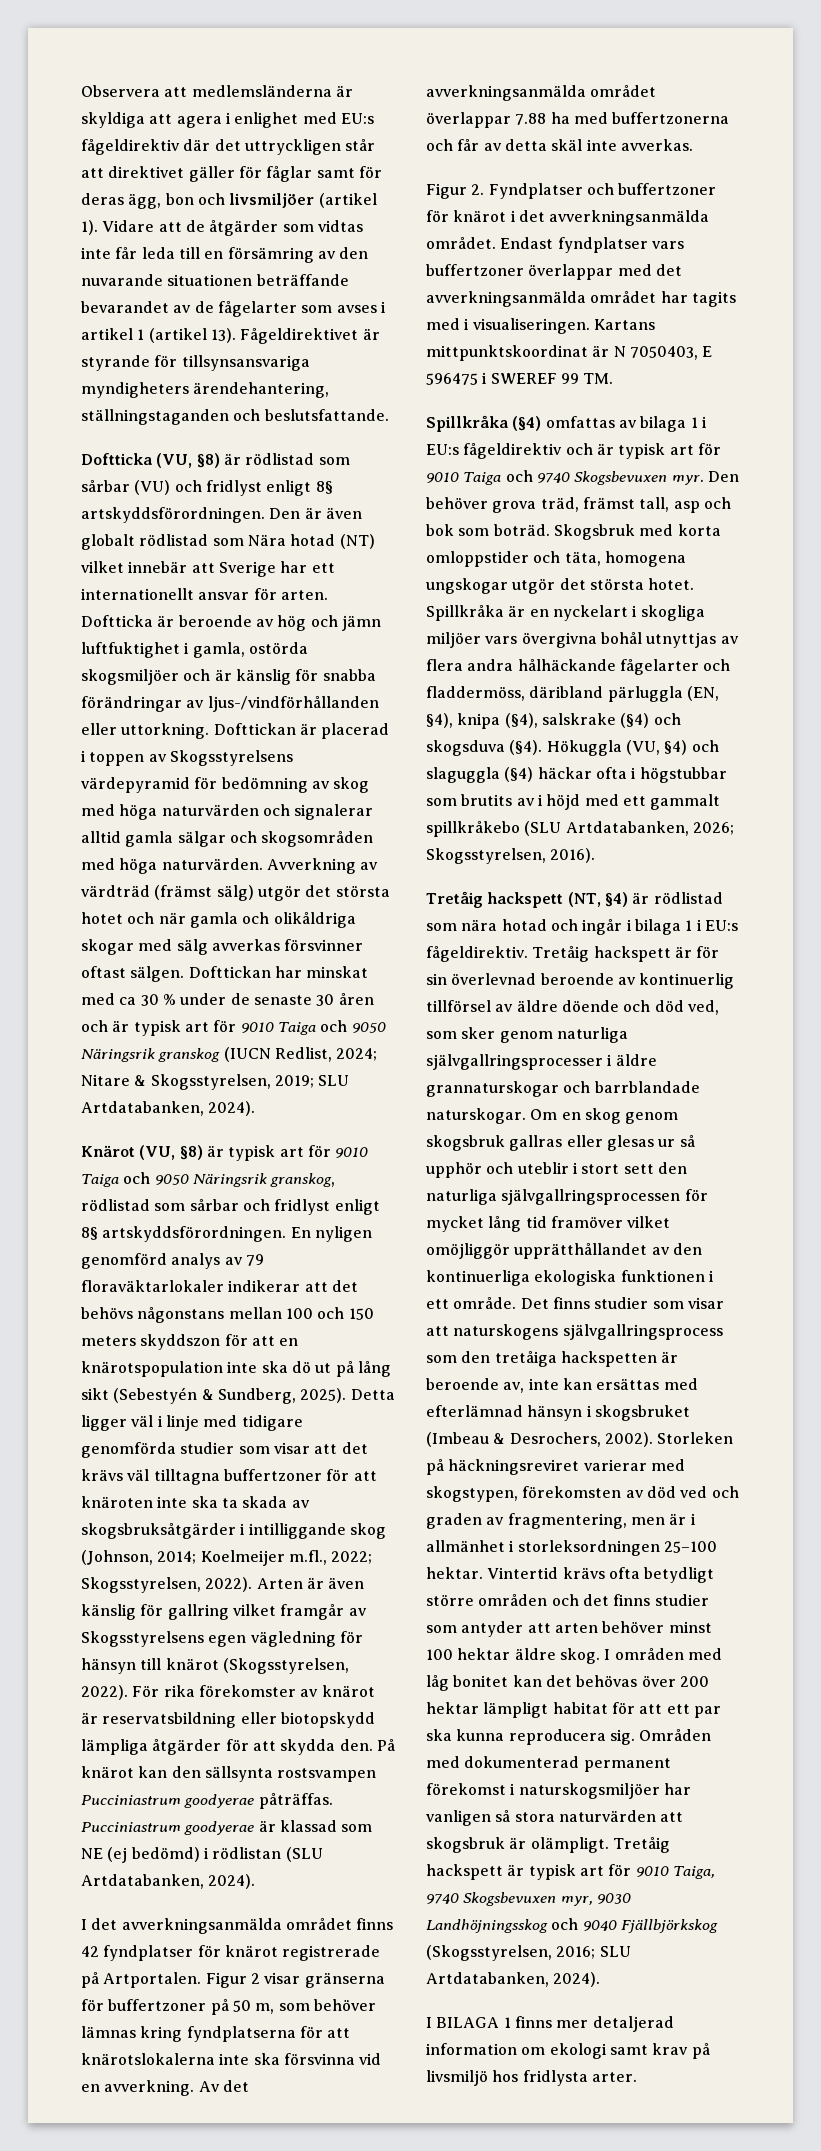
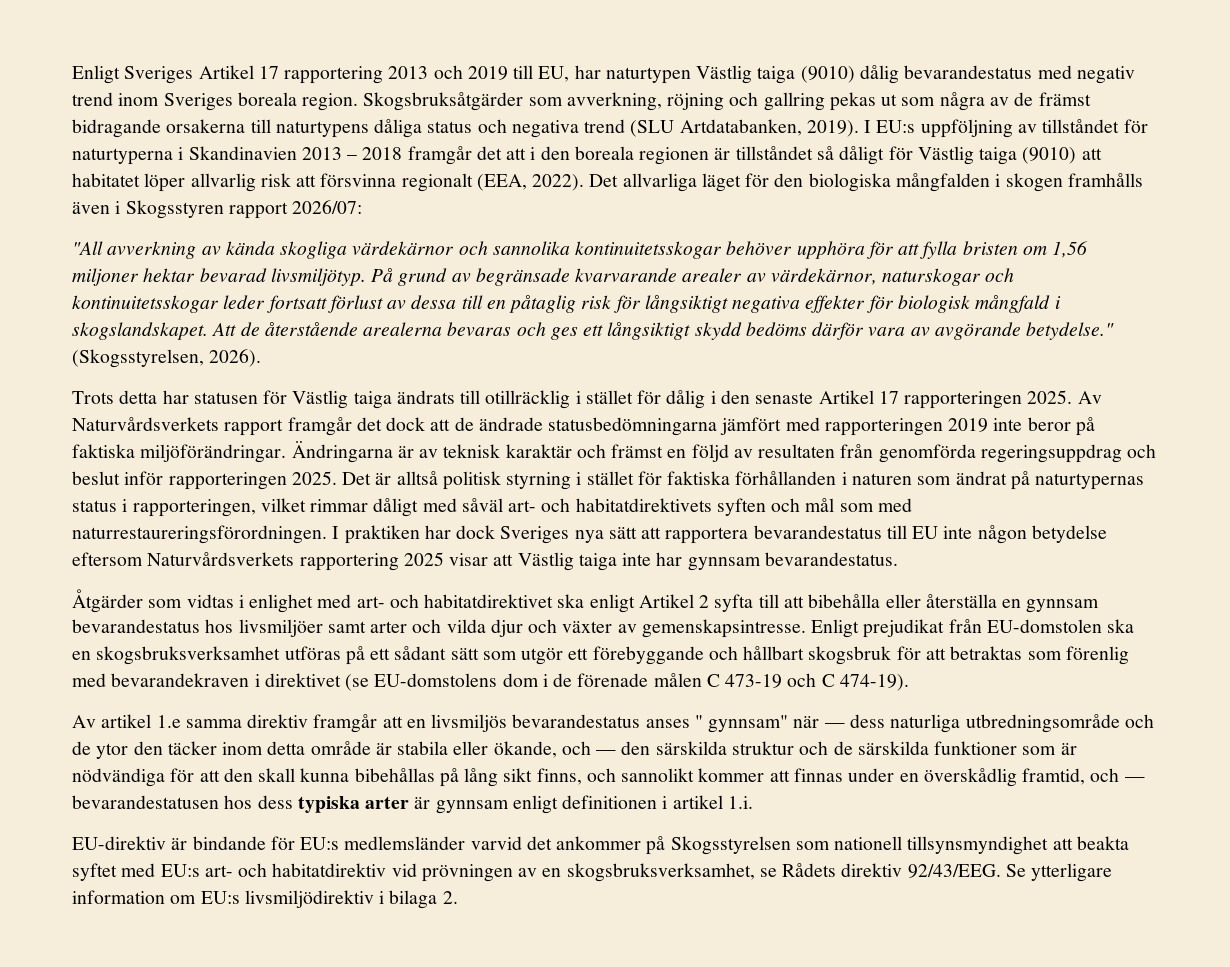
[81,85,353,97] [81,112,374,128] [81,139,376,155] [81,166,382,182] [81,193,377,209] [81,220,363,236] [81,247,369,263] [81,274,349,286] [81,301,386,317] [81,328,380,344] [81,355,310,371] [81,382,330,398] [81,409,389,425] [81,453,350,468] [81,480,333,496] [81,507,362,523] [81,534,375,550] [81,561,335,577] [81,588,328,600] [81,615,381,631] [81,642,308,658] [81,669,376,685] [81,696,379,712] [81,723,390,739] [81,750,293,766] [81,777,370,793] [81,804,374,820] [81,831,374,847] [81,858,379,874] [81,885,390,901] [81,912,356,928] [81,939,364,955] [81,966,369,982] [81,993,374,1006] [81,1020,386,1036] [81,1047,378,1062] [81,1074,350,1090] [81,1101,256,1116] [81,1145,369,1161] [81,1172,336,1187] [81,1199,380,1215] [81,1226,372,1242] [81,1253,264,1269] [81,1280,358,1292] [81,1307,374,1323] [81,1334,299,1350] [81,1361,391,1377] [81,1387,395,1404] [81,1415,303,1431] [81,1442,368,1458] [81,1469,377,1485] [81,1496,310,1508] [81,1523,386,1539] [81,1550,373,1566] [81,1577,365,1593] [81,1604,367,1620] [81,1631,363,1647] [81,1658,349,1674] [81,1685,375,1700] [81,1712,375,1728] [81,1739,395,1755] [81,1766,377,1782] [81,1793,333,1809] [81,1820,373,1835] [81,1847,323,1863] [81,1874,256,1889] [81,1918,394,1934] [81,1945,381,1961] [81,1972,385,1988] [81,1999,376,2015] [81,2026,351,2042] [81,2053,382,2065] [81,2080,249,2096] [426,85,657,101] [426,112,730,128] [426,139,693,151] [426,183,717,199] [426,210,710,226] [426,237,684,253] [426,264,682,280] [426,291,736,307] [426,318,655,334] [426,345,713,361] [426,372,614,385] [426,415,707,432] [426,443,721,459] [426,470,739,485] [426,497,731,513] [426,524,721,540] [426,551,686,567] [426,578,695,594] [426,605,705,621] [426,632,739,648] [426,659,731,675] [426,686,719,702] [426,713,681,729] [426,740,719,756] [426,767,727,783] [426,794,721,810] [426,821,734,837] [426,848,596,864] [426,891,723,908] [426,919,738,935] [426,946,720,962] [426,973,735,989] [426,1000,719,1015] [426,1027,628,1043] [426,1054,657,1070] [426,1081,700,1097] [426,1108,679,1124] [426,1135,695,1151] [426,1162,687,1178] [426,1189,708,1205] [426,1216,671,1232] [426,1243,702,1259] [426,1270,714,1286] [426,1297,724,1309] [426,1324,723,1340] [426,1351,679,1367] [426,1378,698,1393] [426,1405,690,1421] [426,1432,734,1447] [426,1459,685,1475] [426,1486,739,1502] [426,1513,696,1529] [426,1540,717,1556] [426,1567,715,1583] [426,1594,709,1606] [426,1621,712,1637] [426,1648,722,1664] [426,1675,709,1691] [426,1702,721,1718] [426,1729,712,1745] [426,1756,671,1772] [426,1783,691,1799] [426,1810,684,1826] [426,1837,670,1853] [426,1864,715,1880] [426,1892,631,1906] [426,1918,718,1933] [426,1945,631,1961] [426,1972,601,1987] [426,2016,674,2032] [426,2043,710,2059] [426,2070,637,2086] Observera att medlemsländerna är skyldiga att agera i enlighet med EU:s fågeldirektiv där det uttryckligen står att direktivet gäller för fåglar samt för deras ägg, bon och livsmiljöer (artikel 1). Vidare att de åtgärder som vidtas inte får leda till en försämring av den nuvarande situationen beträffande bevarandet av de fågelarter som avses i artikel 1 (artikel 13). Fågeldirektivet är styrande för tillsynsansvariga myndigheters ärendehantering, ställningstaganden och beslutsfattande. // Doftticka (VU, §8) är rödlistad som sårbar (VU) och fridlyst enligt 8§ artskyddsförordningen. Den är även globalt rödlistad som Nära hotad (NT) vilket innebär att Sverige har ett internationellt ansvar för arten. Doftticka är beroende av hög och jämn luftfuktighet i gamla, ostörda skogsmiljöer och är känslig för snabba förändringar av ljus-/vindförhållanden eller uttorkning. Dofttickan är placerad i toppen av Skogsstyrelsens värdepyramid för bedömning av skog med höga naturvärden och signalerar alltid gamla sälgar och skogsområden med höga naturvärden. Avverkning av värdträd (främst sälg) utgör det största hotet och när gamla och olikåldriga skogar med sälg avverkas försvinner oftast sälgen. Dofttickan har minskat med ca 30 % under de senaste 30 åren och är typisk art för 9010 Taiga och 9050 Näringsrik granskog (IUCN Redlist, 2024; Nitare & Skogsstyrelsen, 2019; SLU Artdatabanken, 2024). // Knärot (VU, §8) är typisk art för 9010 Taiga och 9050 Näringsrik granskog, rödlistad som sårbar och fridlyst enligt 8§ artskyddsförordningen. En nyligen genomförd analys av 79 floraväktarlokaler indikerar att det behövs någonstans mellan 100 och 150 meters skyddszon för att en knärotspopulation inte ska dö ut på lång sikt (Sebestyén & Sundberg, 2025). Detta ligger väl i linje med tidigare genomförda studier som visar att det krävs väl tilltagna buffertzoner för att knäroten inte ska ta skada av skogsbruksåtgärder i intilliggande skog (Johnson, 2014; Koelmeijer m.fl., 2022; Skogsstyrelsen, 2022). Arten är även känslig för gallring vilket framgår av Skogsstyrelsens egen vägledning för hänsyn till knärot (Skogsstyrelsen, 2022). För rika förekomster av knärot är reservatsbildning eller biotopskydd lämpliga åtgärder för att skydda den. På knärot kan den sällsynta rostsvampen Pucciniastrum goodyerae påträffas. Pucciniastrum goodyerae är klassad som NE (ej bedömd) i rödlistan (SLU Artdatabanken, 2024). // I det avverkningsanmälda området finns 42 fyndplatser för knärot registrerade på Artportalen. Figur 2 visar gränserna för buffertzoner på 50 m, som behöver lämnas kring fyndplatserna för att knärotslokalerna inte ska försvinna vid en avverkning. Av det avverkningsanmälda området överlappar 7.88 ha med buffertzonerna och får av detta skäl inte avverkas. // Figur 2. Fyndplatser och buffertzoner för knärot i det avverkningsanmälda området. Endast fyndplatser vars buffertzoner överlappar med det avverkningsanmälda området har tagits med i visualiseringen. Kartans mittpunktskoordinat är N 7050403, E 596475 i SWEREF 99 TM. // Spillkråka (§4) omfattas av bilaga 1 i EU:s fågeldirektiv och är typisk art för 9010 Taiga och 9740 Skogsbevuxen myr. Den behöver grova träd, främst tall, asp och bok som boträd. Skogsbruk med korta omloppstider och täta, homogena ungskogar utgör det största hotet. Spillkråka är en nyckelart i skogliga miljöer vars övergivna bohål utnyttjas av flera andra hålhäckande fågelarter och fladdermöss, däribland pärluggla (EN, §4), knipa (§4), salskrake (§4) och skogsduva (§4). Hökuggla (VU, §4) och slaguggla (§4) häckar ofta i högstubbar som brutits av i höjd med ett gammalt spillkråkebo (SLU Artdatabanken, 2026; Skogsstyrelsen, 2016). // Tretåig hackspett (NT, §4) är rödlistad som nära hotad och ingår i bilaga 1 i EU:s fågeldirektiv. Tretåig hackspett är för sin överlevnad beroende av kontinuerlig tillförsel av äldre döende och död ved, som sker genom naturliga självgallringsprocesser i äldre grannaturskogar och barrblandade naturskogar. Om en skog genom skogsbruk gallras eller glesas ur så upphör och uteblir i stort sett den naturliga självgallringsprocessen för mycket lång tid framöver vilket omöjliggör upprätthållandet av den kontinuerliga ekologiska funktionen i ett område. Det finns studier som visar att naturskogens självgallringsprocess som den tretåiga hackspetten är beroende av, inte kan ersättas med efterlämnad hänsyn i skogsbruket (Imbeau & Desrochers, 2002). Storleken på häckningsreviret varierar med skogstypen, förekomsten av död ved och graden av fragmentering, men är i allmänhet i storleksordningen 25–100 hektar. Vintertid krävs ofta betydligt större områden och det finns studier som antyder att arten behöver minst 100 hektar äldre skog. I områden med låg bonitet kan det behövas över 200 hektar lämpligt habitat för att ett par ska kunna reproducera sig. Områden med dokumenterad permanent förekomst i naturskogsmiljöer har vanligen så stora naturvärden att skogsbruk är olämpligt. Tretåig hackspett är typisk art för 9010 Taiga, 9740 Skogsbevuxen myr, 9030 Landhöjningsskog och 9040 Fjällbjörkskog (Skogsstyrelsen, 2016; SLU Artdatabanken, 2024). // I BILAGA 1 finns mer detaljerad information om ekologi samt krav på livsmiljö hos fridlysta arter. -> [72,65,1135,84] [72,92,1091,111] [72,119,1148,138] [72,146,1102,165] [72,173,1143,192] [72,200,363,219] [72,241,1089,259] [72,268,1015,286] [72,295,1061,313] [72,322,1115,340] [72,349,262,368] [72,390,1102,409] [72,417,1095,436] [72,441,1157,463] [72,471,1145,490] [72,498,912,517] [72,525,1107,544] [72,552,898,571] [72,589,1100,613] [72,619,1135,638] [72,646,1129,665] [72,673,909,691] [72,714,1154,733] [72,741,1077,759] [72,768,1145,787] [72,795,753,814] [72,836,1129,855] [72,863,1113,882] [72,890,458,909] Enligt Sveriges Artikel 17 rapportering 2013 och 2019 till EU, har naturtypen Västlig taiga (9010) dålig bevarandestatus med negativ trend inom Sveriges boreala region. Skogsbruksåtgärder som avverkning, röjning och gallring pekas ut som några av de främst bidragande orsakerna till naturtypens dåliga status och negativa trend (SLU Artdatabanken, 2019). I EU:s uppföljning av tillståndet för naturtyperna i Skandinavien 2013 – 2018 framgår det att i den boreala regionen är tillståndet så dåligt för Västlig taiga (9010) att habitatet löper allvarlig risk att försvinna regionalt (EEA, 2022). Det allvarliga läget för den biologiska mångfalden i skogen framhålls även i Skogsstyren rapport 2026/07: // "All avverkning av kända skogliga värdekärnor och sannolika kontinuitetsskogar behöver upphöra för att fylla bristen om 1,56 miljoner hektar bevarad livsmiljötyp. På grund av begränsade kvarvarande arealer av värdekärnor, naturskogar och kontinuitetsskogar leder fortsatt förlust av dessa till en påtaglig risk för långsiktigt negativa effekter för biologisk mångfald i skogslandskapet. Att de återstående arealerna bevaras och ges ett långsiktigt skydd bedöms därför vara av avgörande betydelse." (Skogsstyrelsen, 2026). // Trots detta har statusen för Västlig taiga ändrats till otillräcklig i stället för dålig i den senaste Artikel 17 rapporteringen 2025. Av Naturvårdsverkets rapport framgår det dock att de ändrade statusbedömningarna jämfört med rapporteringen 2019 inte beror på faktiska miljöförändringar. Ändringarna är av teknisk karaktär och främst en följd av resultaten från genomförda regeringsuppdrag och beslut inför rapporteringen 2025. Det är alltså politisk styrning i stället för faktiska förhållanden i naturen som ändrat på naturtypernas status i rapporteringen, vilket rimmar dåligt med såväl art- och habitatdirektivets syften och mål som med naturrestaureringsförordningen. I praktiken har dock Sveriges nya sätt att rapportera bevarandestatus till EU inte någon betydelse eftersom Naturvårdsverkets rapportering 2025 visar att Västlig taiga inte har gynnsam bevarandestatus. // Åtgärder som vidtas i enlighet med art- och habitatdirektivet ska enligt Artikel 2 syfta till att bibehålla eller återställa en gynnsam bevarandestatus hos livsmiljöer samt arter och vilda djur och växter av gemenskapsintresse. Enligt prejudikat från EU-domstolen ska en skogsbruksverksamhet utföras på ett sådant sätt som utgör ett förebyggande och hållbart skogsbruk för att betraktas som förenlig med bevarandekraven i direktivet (se EU-domstolens dom i de förenade målen C 473-19 och C 474-19). // Av artikel 1.e samma direktiv framgår att en livsmiljös bevarandestatus anses " gynnsam" när — dess naturliga utbredningsområde och de ytor den täcker inom detta område är stabila eller ökande, och — den särskilda struktur och de särskilda funktioner som är nödvändiga för att den skall kunna bibehållas på lång sikt finns, och sannolikt kommer att finnas under en överskådlig framtid, och — bevarandestatusen hos dess typiska arter är gynnsam enligt definitionen i artikel 1.i. // EU-direktiv är bindande för EU:s medlemsländer varvid det ankommer på Skogsstyrelsen som nationell tillsynsmyndighet att beakta syftet med EU:s art- och habitatdirektiv vid prövningen av en skogsbruksverksamhet, se Rådets direktiv 92/43/EEG. Se ytterligare information om EU:s livsmiljödirektiv i bilaga 2.

